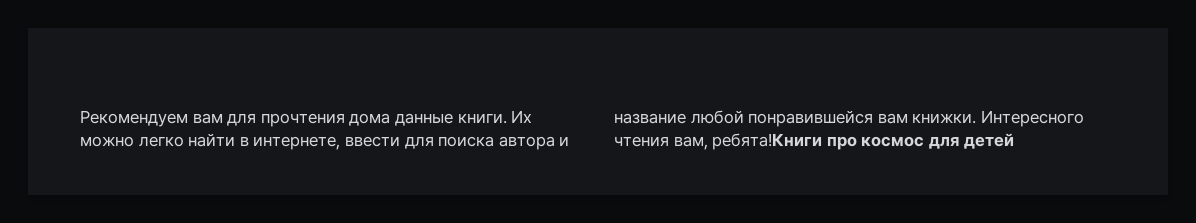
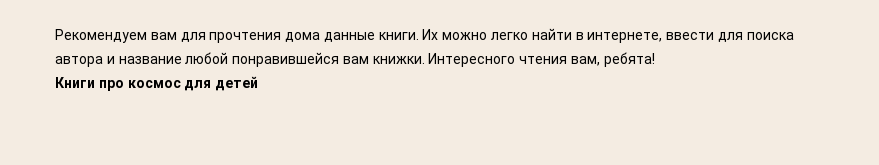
[712,133,823,150] ребята!Книги -> [603,52,655,67] [55,77,95,88] ребята! // Книги

